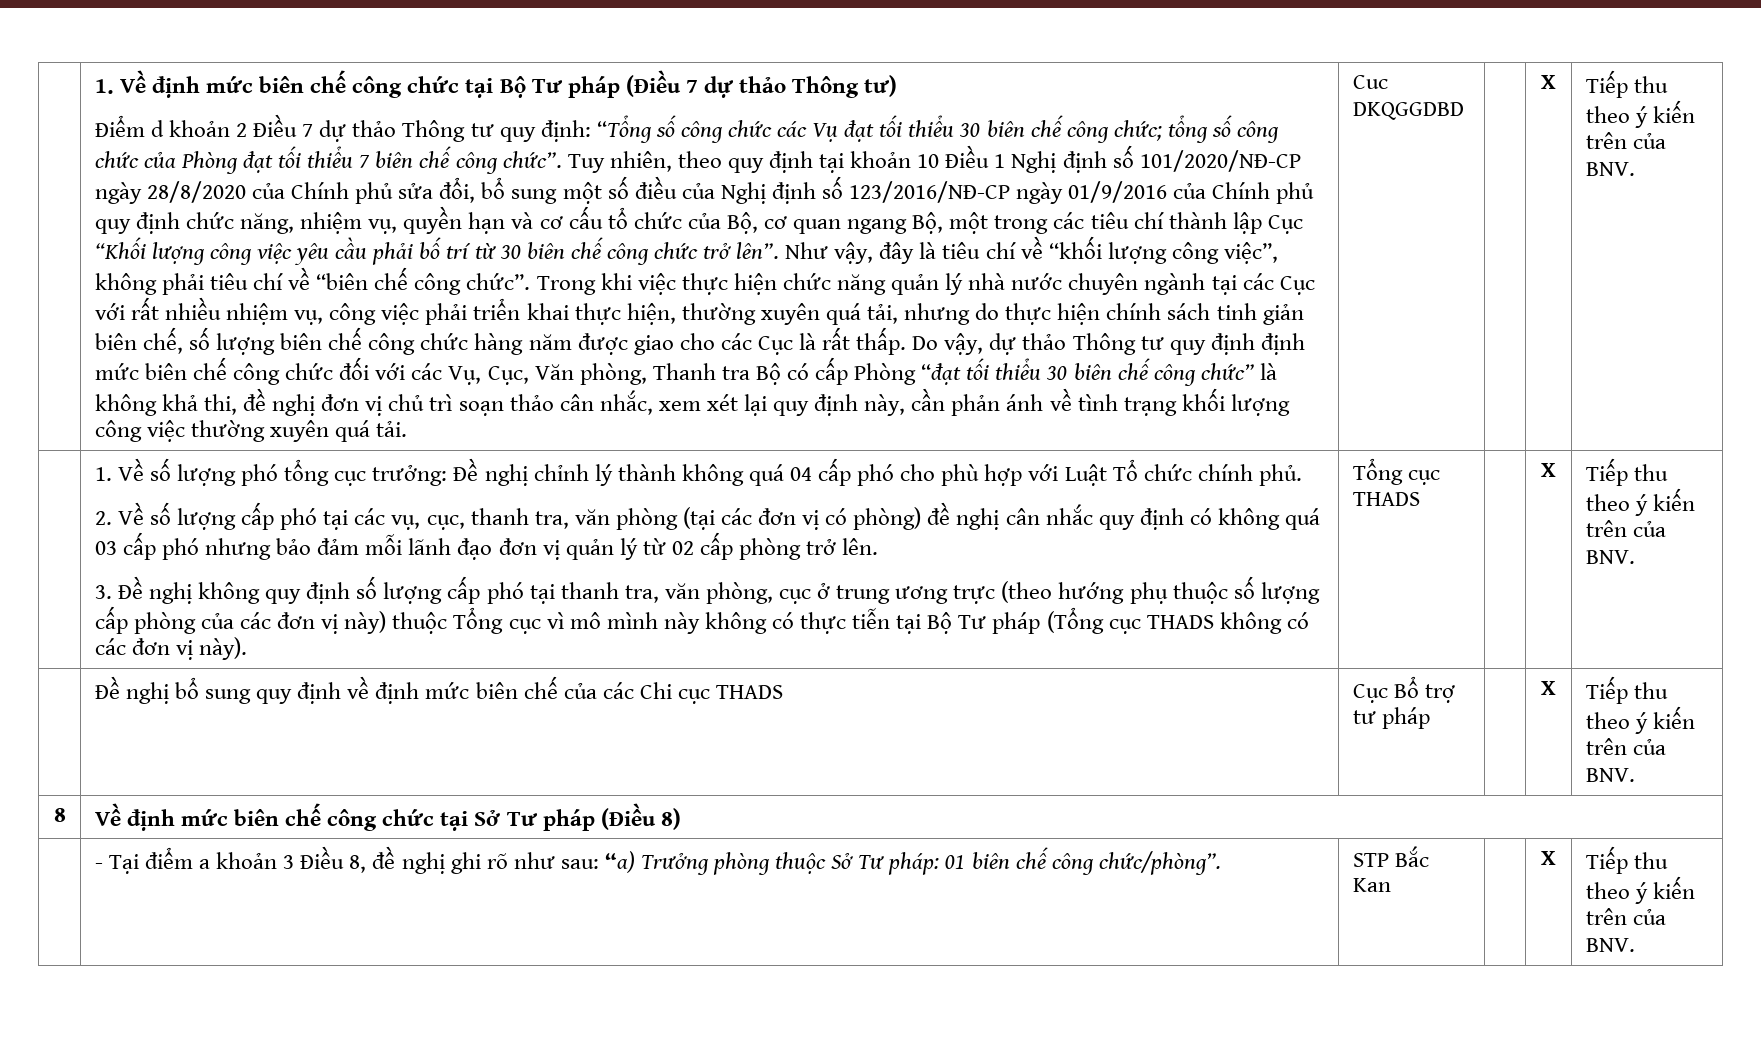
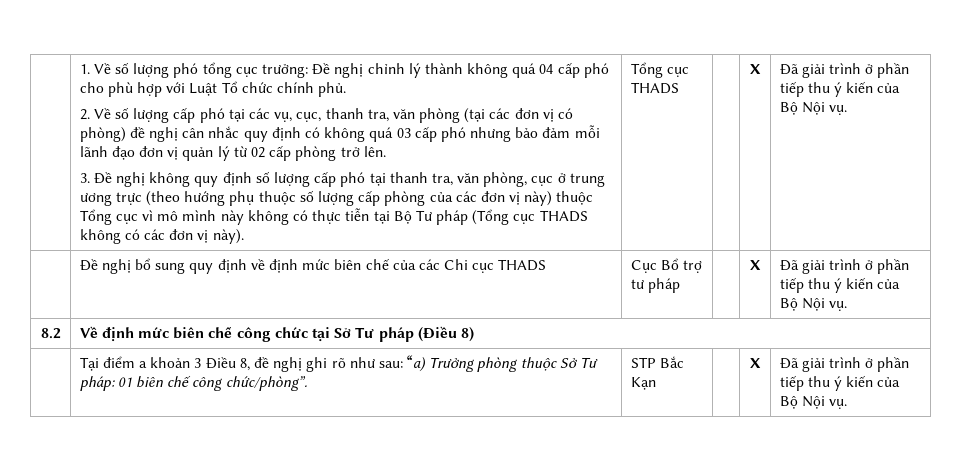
[94,70,898,98] [94,114,1279,143] [94,145,1301,174] [94,176,1315,204] [94,206,1303,234] [94,236,1278,265] [94,267,1315,295] [94,297,1304,325] [94,327,1305,355] [94,357,1277,386] [94,388,1290,416] [94,420,408,442] [1352,75,1388,89] [1352,102,1464,120] [1541,75,1556,89] [1585,70,1668,98] [1585,100,1696,128] [1585,132,1666,149] [1585,162,1635,176] | 1. Về định mức biên chế công chức tại Bộ Tư pháp (Điều 7 dự thảo Thông tư) // Điểm d khoản 2 Điều 7 dự thảo Thông tư quy định: “Tổng số công chức các Vụ đạt tối thiểu 30 biên chế công chức; tổng số công chức của Phòng đạt tối thiểu 7 biên chế công chức”. Tuy nhiên, theo quy định tại khoản 10 Điều 1 Nghị định số 101/2020/NĐ-CP ngày 28/8/2020 của Chính phủ sửa đổi, bổ sung một số điều của Nghị định số 123/2016/NĐ-CP ngày 01/9/2016 của Chính phủ quy định chức năng, nhiệm vụ, quyền hạn và cơ cấu tổ chức của Bộ, cơ quan ngang Bộ, một trong các tiêu chí thành lập Cục “Khối lượng công việc yêu cầu phải bố trí từ 30 biên chế công chức trở lên”. Như vậy, đây là tiêu chí về “khối lượng công việc”, không phải tiêu chí về “biên chế công chức”. Trong khi việc thực hiện chức năng quản lý nhà nước chuyên ngành tại các Cục với rất nhiều nhiệm vụ, công việc phải triển khai thực hiện, thường xuyên quá tải, nhưng do thực hiện chính sách tinh giản biên chế, số lượng biên chế công chức hàng năm được giao cho các Cục là rất thấp. Do vậy, dự thảo Thông tư quy định định mức biên chế công chức đối với các Vụ, Cục, Văn phòng, Thanh tra Bộ có cấp Phòng “đạt tối thiểu 30 biên chế công chức” là không khả thi, đề nghị đơn vị chủ trì soạn thảo cân nhắc, xem xét lại quy định này, cần phản ánh về tình trạng khối lượng công việc thường xuyên quá tải. | Cuc DKQGGDBD | | X | Tiếp thu theo ý kiến trên của BNV. // -> (79, 69) none
[1585,458,1668,486] [1585,488,1696,516] [1585,520,1666,537] [1585,550,1635,564] Tiếp thu theo ý kiến trên của BNV. -> [779,62,910,78] [779,81,901,97] [779,102,848,115] Đã giải trình ở phần tiếp thu ý kiến của Bộ Nội vụ.
[1585,676,1668,704] [1585,706,1696,734] [1585,738,1666,755] [1585,768,1635,782] [53,808,66,822] Tiếp thu theo ý kiến trên của BNV. // 8 -> [779,258,910,274] [779,277,901,293] [779,298,848,311] [40,328,61,339] Đã giải trình ở phần tiếp thu ý kiến của Bộ Nội vụ. // 8.2
[94,863,103,869] - -> (474, 334) none
[1352,878,1391,892] [1541,851,1556,865] [1585,846,1668,874] [1585,876,1696,904] [1585,908,1666,925] [1585,938,1635,952] Kan | | X | Tiếp thu theo ý kiến trên của BNV. -> [630,377,656,390] [750,358,761,368] [779,356,910,372] [779,375,901,391] [779,396,848,409] Kạn | | X | Đã giải trình ở phần tiếp thu ý kiến của Bộ Nội vụ.

